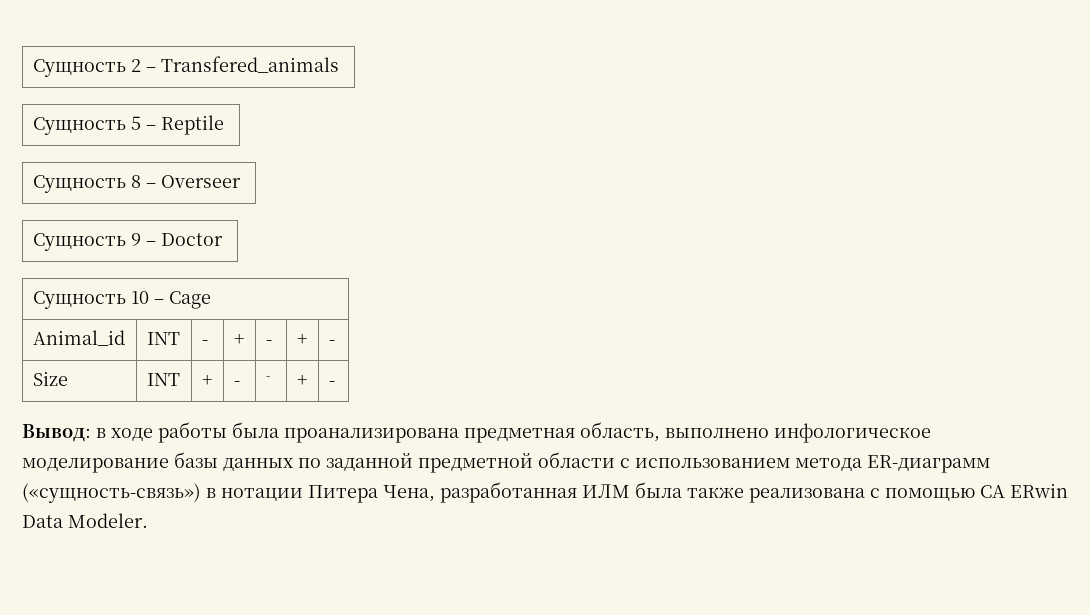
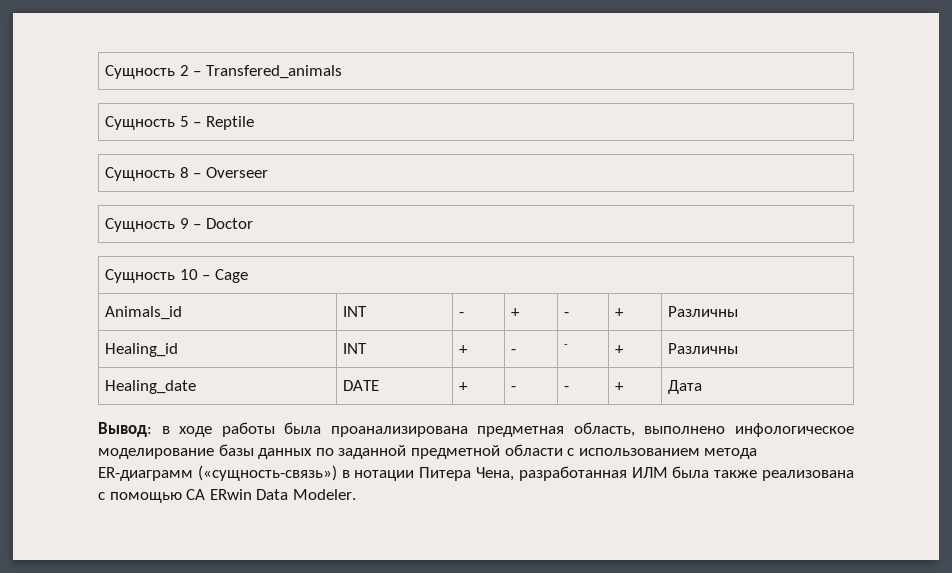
[32,330,125,346] Animal_id -> [105,306,183,320] Animals_id
[328,340,335,345] [32,371,68,386] - // Size -> [668,306,739,317] [105,343,179,357] Различны // Healing_id
[328,381,335,386] - -> [668,343,739,354] [105,380,197,394] [343,380,380,391] [459,382,469,391] [511,386,517,391] [564,386,570,391] [615,382,625,391] [668,380,703,394] Различны // Healing_date | DATE | + | - | - | + | Дата

